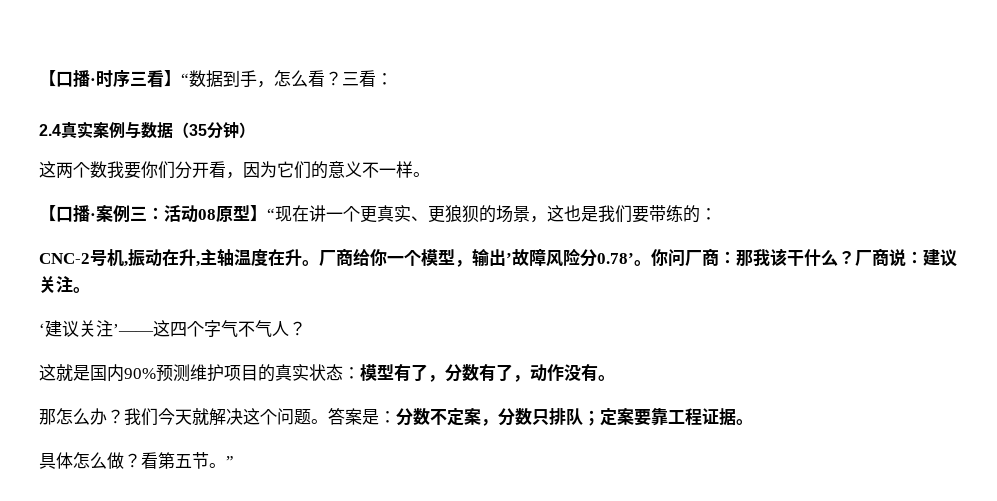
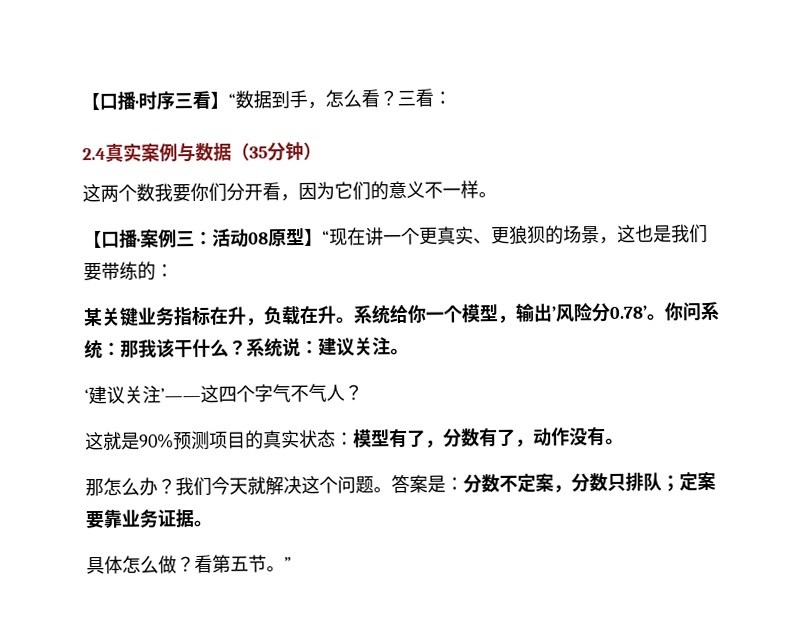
[39,248,353,267] CNC-2号机,振动在升,主轴温度在升。厂商 -> [83,304,391,327] 某关键业务指标在升，负载在升。系统
[512,249,546,266] 故障 -> (556, 313) none
[685,248,719,266] 厂商 -> [700,301,719,321] [84,338,103,360] 系统
[855,248,889,266] 厂商 -> [246,337,283,358] 系统
[90,364,124,382] 国内 -> (140, 441) none
[190,364,224,382] 维护 -> (210, 440) none
[668,408,702,426] 工程 -> [121,509,159,528] 业务

